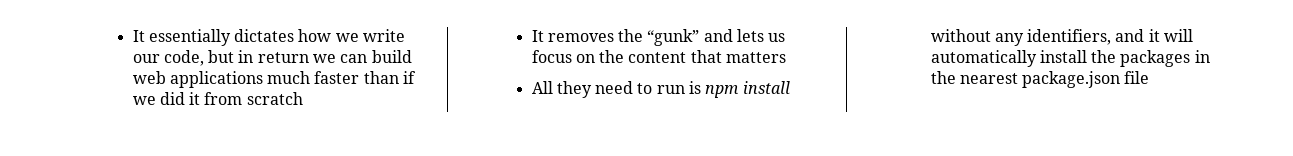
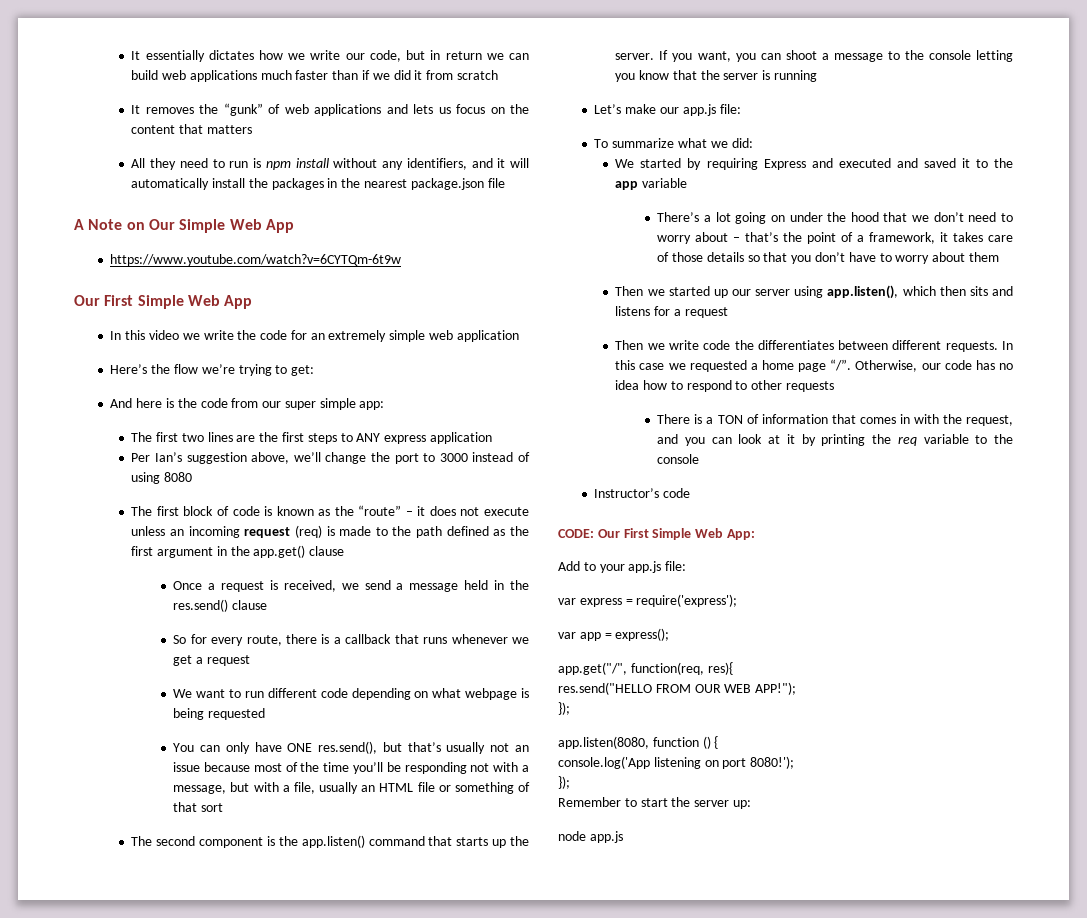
(700, 37) none -> [268,104,382,116] of web applications
(1150, 77) none -> [74,219,294,233] [110,254,402,266] [74,295,253,309] [110,330,519,342] [110,364,315,376] [110,398,385,410] [131,432,492,444] [131,452,530,464] [131,472,193,484] [131,505,530,516] [131,525,529,538] [131,545,345,558] [173,580,529,592] [173,599,268,612] [173,634,529,646] [173,655,250,666] [173,688,529,700] [173,708,266,720] [173,741,530,754] [173,762,529,774] [173,782,531,794] [173,802,224,812] [131,835,529,848] [615,50,1013,62] [615,70,818,82] [594,104,741,116] [594,138,753,148] [615,158,1013,170] [615,178,688,190] [657,212,1014,224] [657,232,1013,244] [657,252,999,264] [615,285,1013,299] [615,306,728,318] [615,340,1013,352] [615,359,1013,372] [615,380,835,392] [657,414,1013,426] [657,434,1013,446] [657,454,700,464] [594,488,691,498] [558,528,755,540] [558,561,687,573] [558,594,738,607] [558,628,670,641] [558,662,733,675] [558,682,797,695] [558,702,570,715] [558,736,719,749] [558,756,795,769] [558,776,570,789] [558,797,751,809] [558,831,623,843] // A Note on Our Simple Web App // https://www.youtube.com/watch?v=6CYTQm-6t9w // Our First Simple Web App // In this video we write the code for an extremely simple web application // Here’s the flow we’re trying to get: // And here is the code from our super simple app: // The first two lines are the first steps to ANY express application // Per Ian’s suggestion above, we’ll change the port to 3000 instead of using 8080 // The first block of code is known as the “route” – it does not execute unless an incoming request (req) is made to the path defined as the first argument in the app.get() clause // Once a request is received, we send a message held in the res.send() clause // So for every route, there is a callback that runs whenever we get a request // We want to run different code depending on what webpage is being requested // You can only have ONE res.send(), but that’s usually not an issue because most of the time you’ll be responding not with a message, but with a file, usually an HTML file or something of that sort // The second component is the app.listen() command that starts up the server. If you want, you can shoot a message to the console letting you know that the server is running // Let’s make our app.js file: // To summarize what we did: // We started by requiring Express and executed and saved it to the app variable // There’s a lot going on under the hood that we don’t need to worry about – that’s the point of a framework, it takes care of those details so that you don’t have to worry about them // Then we started up our server using app.listen(), which then sits and listens for a request // Then we write code the differentiates between different requests. In this case we requested a home page “/”. Otherwise, our code has no idea how to respond to other requests // There is a TON of information that comes in with the request, and you can look at it by printing the req variable to the console // Instructor’s code // CODE: Our First Simple Web App: // Add to your app.js file: // var express = require('express'); // var app = express(); // app.get("/", function(req, res){ // res.send("HELLO FROM OUR WEB APP!"); // }); // app.listen(8080, function () { // console.log('App listening on port 8080!'); // }); // Remember to start the server up: // node app.js

